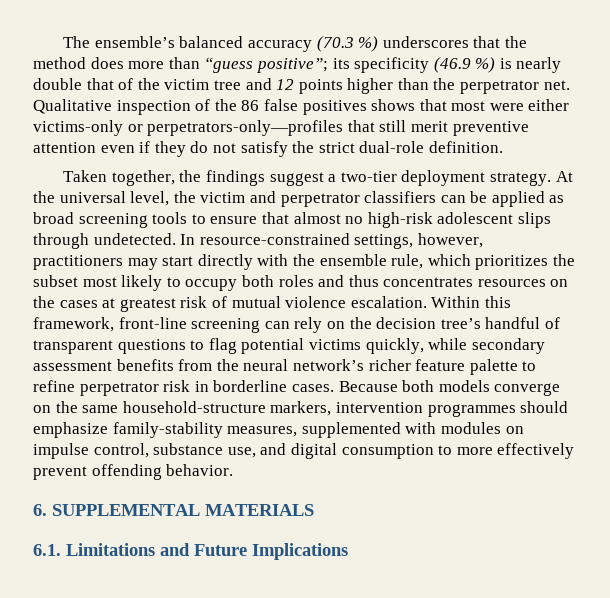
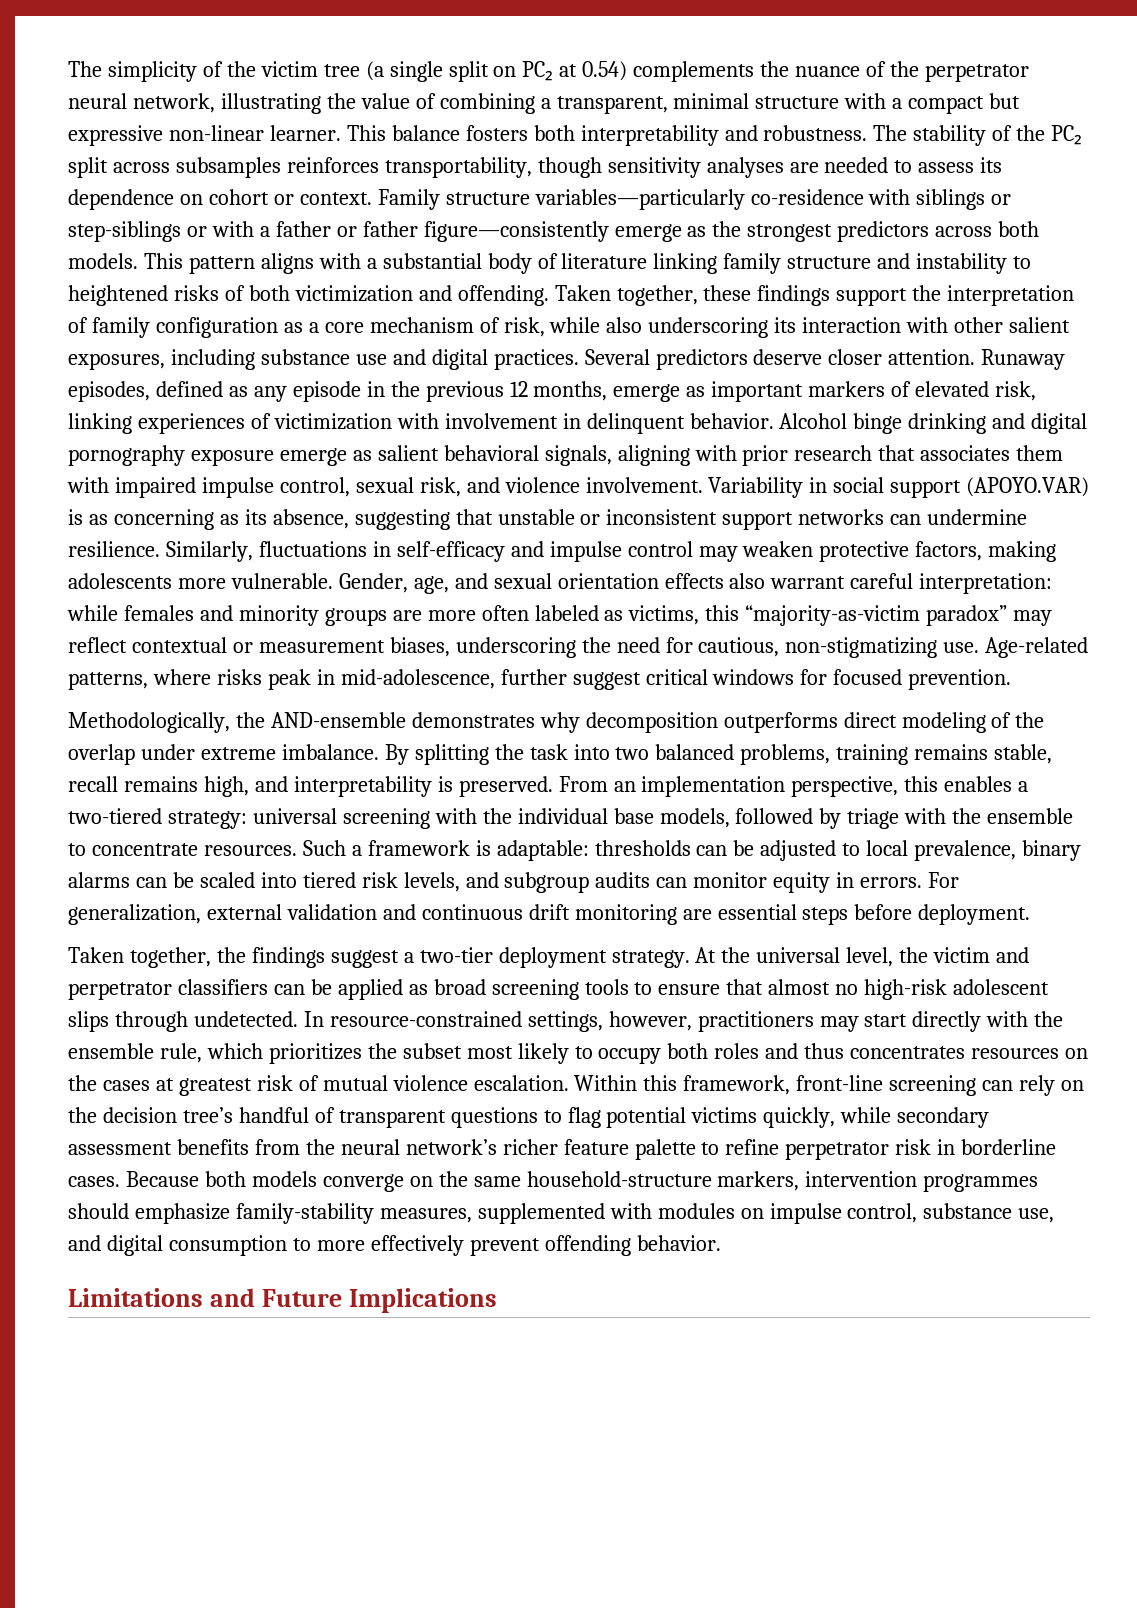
[63,36,527,52] [33,57,562,73] [33,78,570,94] [33,99,570,115] [33,120,529,136] [33,141,503,157] The ensemble’s balanced accuracy (70.3 %) underscores that the method does more than “guess positive”; its specificity (46.9 %) is nearly double that of the victim tree and 12 points higher than the perpetrator net. Qualitative inspection of the 86 false positives shows that most were either victims‑only or perpetrators‑only—profiles that still merit preventive attention even if they do not satisfy the strict dual‑role definition. -> [68,61,1029,82] [68,93,1021,114] [68,125,1083,146] [68,157,1003,178] [68,189,1012,210] [68,221,1040,242] [68,253,1032,274] [68,285,1075,306] [68,317,1071,338] [68,349,1066,370] [68,381,1037,402] [68,413,1088,434] [68,445,1064,466] [67,477,1090,498] [68,509,1028,530] [68,541,1057,562] [68,573,1053,594] [67,605,1053,626] [68,637,1089,658] [68,669,1012,690] [68,712,1045,733] [68,744,1053,765] [68,776,1029,797] [68,808,1074,829] [68,840,1082,861] [68,872,960,893] [68,904,1031,925] The simplicity of the victim tree (a single split on PC₂ at 0.54) complements the nuance of the perpetrator neural network, illustrating the value of combining a transparent, minimal structure with a compact but expressive non-linear learner. This balance fosters both interpretability and robustness. The stability of the PC₂ split across subsamples reinforces transportability, though sensitivity analyses are needed to assess its dependence on cohort or context. Family structure variables—particularly co-residence with siblings or step-siblings or with a father or father figure—consistently emerge as the strongest predictors across both models. This pattern aligns with a substantial body of literature linking family structure and instability to heightened risks of both victimization and offending. Taken together, these findings support the interpretation of family configuration as a core mechanism of risk, while also underscoring its interaction with other salient exposures, including substance use and digital practices. Several predictors deserve closer attention. Runaway episodes, defined as any episode in the previous 12 months, emerge as important markers of elevated risk, linking experiences of victimization with involvement in delinquent behavior. Alcohol binge drinking and digital pornography exposure emerge as salient behavioral signals, aligning with prior research that associates them with impaired impulse control, sexual risk, and violence involvement. Variability in social support (APOYO.VAR) is as concerning as its absence, suggesting that unstable or inconsistent support networks can undermine resilience. Similarly, fluctuations in self-efficacy and impulse control may weaken protective factors, making adolescents more vulnerable. Gender, age, and sexual orientation effects also warrant careful interpretation: while females and minority groups are more often labeled as victims, this “majority-as-victim paradox” may reflect contextual or measurement biases, underscoring the need for cautious, non-stigmatizing use. Age-related patterns, where risks peak in mid-adolescence, further suggest critical windows for focused prevention. // Methodologically, the AND-ensemble demonstrates why decomposition outperforms direct modeling of the overlap under extreme imbalance. By splitting the task into two balanced problems, training remains stable, recall remains high, and interpretability is preserved. From an implementation perspective, this enables a two-tiered strategy: universal screening with the individual base models, followed by triage with the ensemble to concentrate resources. Such a framework is adaptable: thresholds can be adjusted to local prevalence, binary alarms can be scaled into tiered risk levels, and subgroup audits can monitor equity in errors. For generalization, external validation and continuous drift monitoring are essential steps before deployment.
[33,504,314,516] [33,544,61,556] 6. SUPPLEMENTAL MATERIALS // 6.1. -> (721, 1243) none

